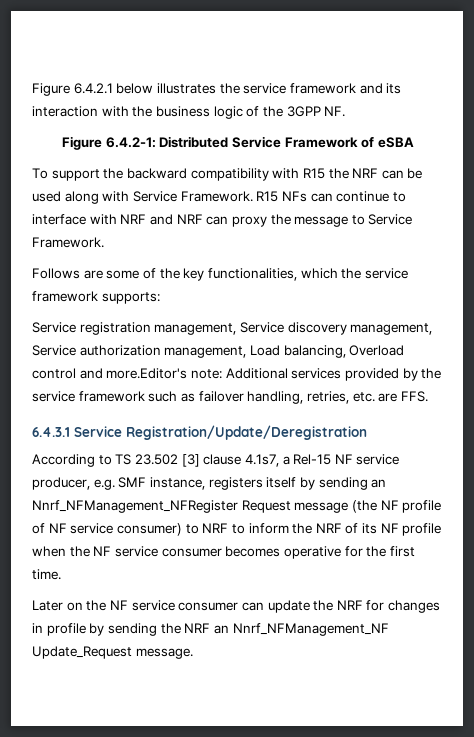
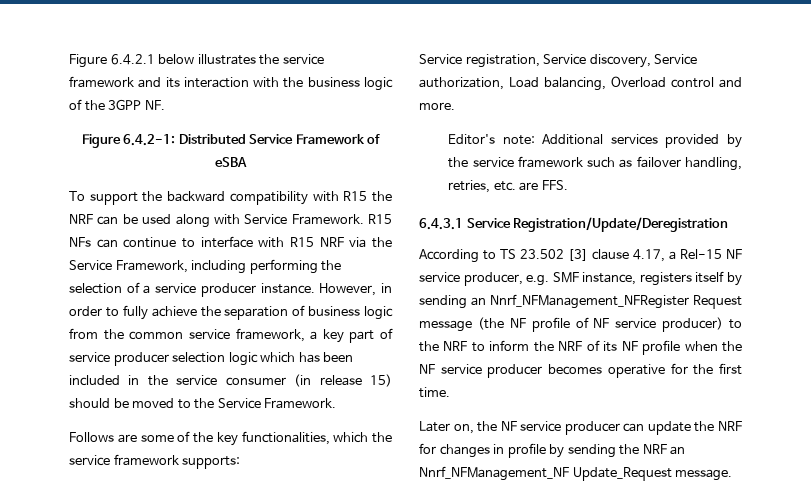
[120,214,365,227] NRF and NRF can proxy the message to -> [290,237,392,248] [69,259,342,274] [69,282,393,297] [69,305,393,320] [69,328,393,343] [69,352,354,366] [69,374,393,387] [69,398,215,409] R15 NRF via the Service Framework, including performing the selection of a service producer instance. However, in order to fully achieve the separation of business logic from the common service framework, a key part of service producer selection logic which has been included in the service consumer (in release 15) should be moved to the
[79,322,433,335] [32,345,247,358] registration management, Service discovery management, Service authorization management, -> [465,54,698,68] [419,77,504,90] registration, Service discovery, Service authorization,
[106,368,188,379] more.Editor's -> [419,102,455,110] [448,134,496,145] more. // Editor's
[244,454,279,467] 4.1s7, -> [633,249,665,262] 4.17,
[116,523,199,536] consumer) to -> [662,317,742,332] [419,341,439,352] producer) to the
[161,548,222,557] consumer -> [487,364,543,378] producer
[66,600,239,611] on the NF service consumer -> [453,421,620,435] on, the NF service producer

